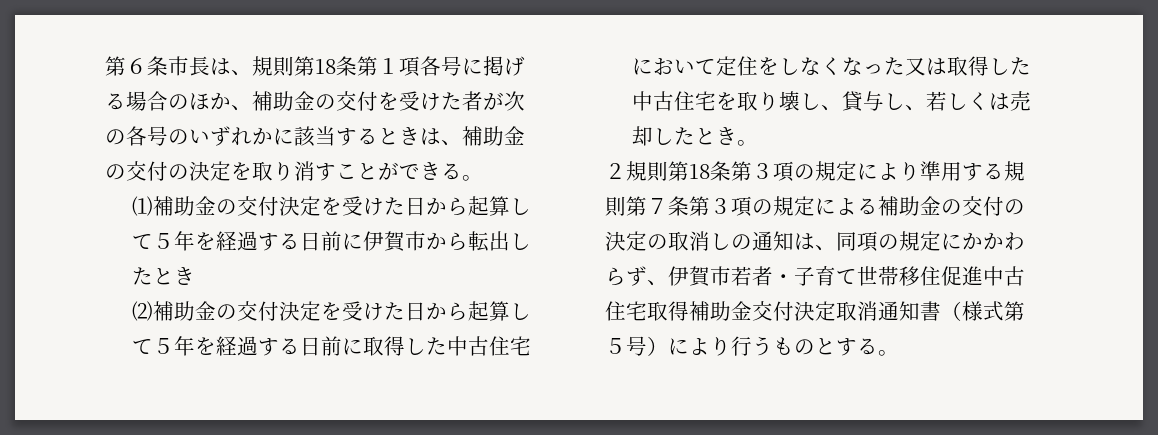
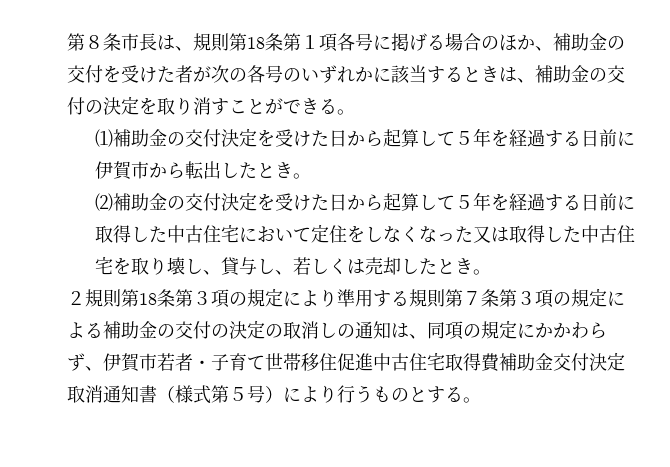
[105,56,147,76] 第６ -> [67,33,103,51] 第８
(196, 276) none -> [292,173,311,179] 。
(689, 311) none -> [481,353,500,372] 費

